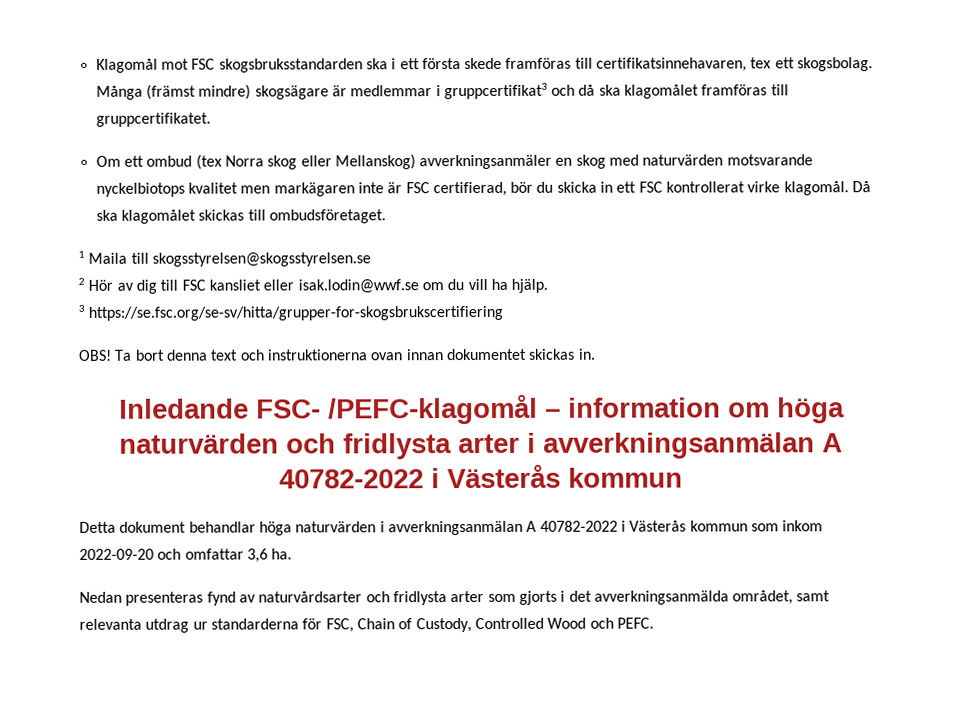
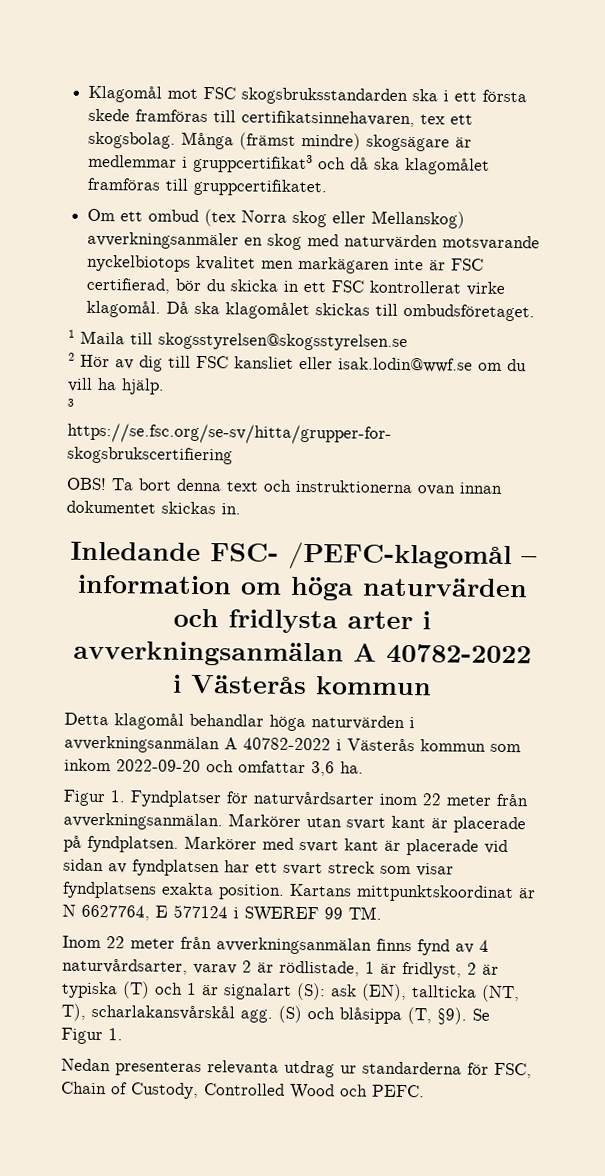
[119,521,187,533] dokument -> [114,713,184,730] klagomål
[79,590,831,606] Nedan presenteras fynd av naturvårdsarter och fridlysta arter som gjorts i det avverkningsanmälda området, samt -> [63,789,528,808] [63,812,526,834] [63,835,508,856] [63,858,454,877] [62,881,536,903] [62,904,382,923] [62,935,489,956] [62,958,499,979] [61,981,520,1003] [61,1003,490,1025] [61,1027,123,1045] [61,1058,202,1077] Figur 1. Fyndplatser för naturvårdsarter inom 22 meter från avverkningsanmälan. Markörer utan svart kant är placerade på fyndplatsen. Markörer med svart kant är placerade vid sidan av fyndplatsen har ett svart streck som visar fyndplatsens exakta position. Kartans mittpunktskoordinat är N 6627764, E 577124 i SWEREF 99 TM. // Inom 22 meter från avverkningsanmälan finns fynd av 4 naturvårdsarter, varav 2 är rödlistade, 1 är fridlyst, 2 är typiska (T) och 1 är signalart (S): ask (EN), tallticka (NT, T), scharlakansvårskål agg. (S) och blåsippa (T, §9). Se Figur 1. // Nedan presenteras

